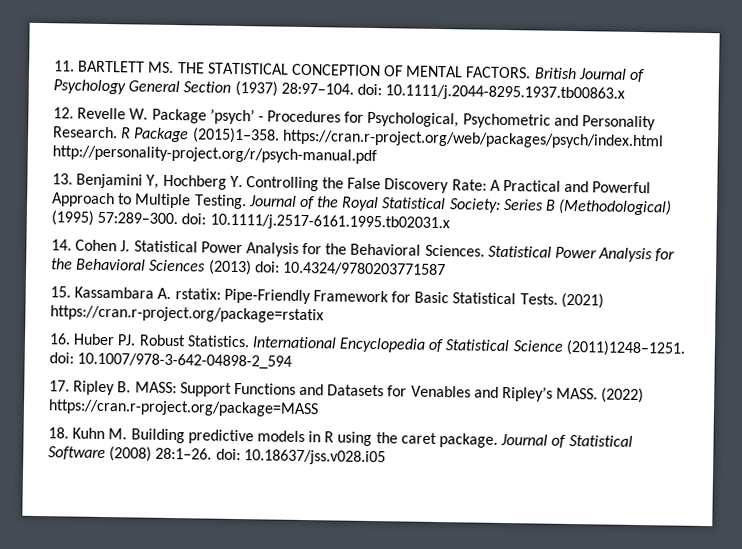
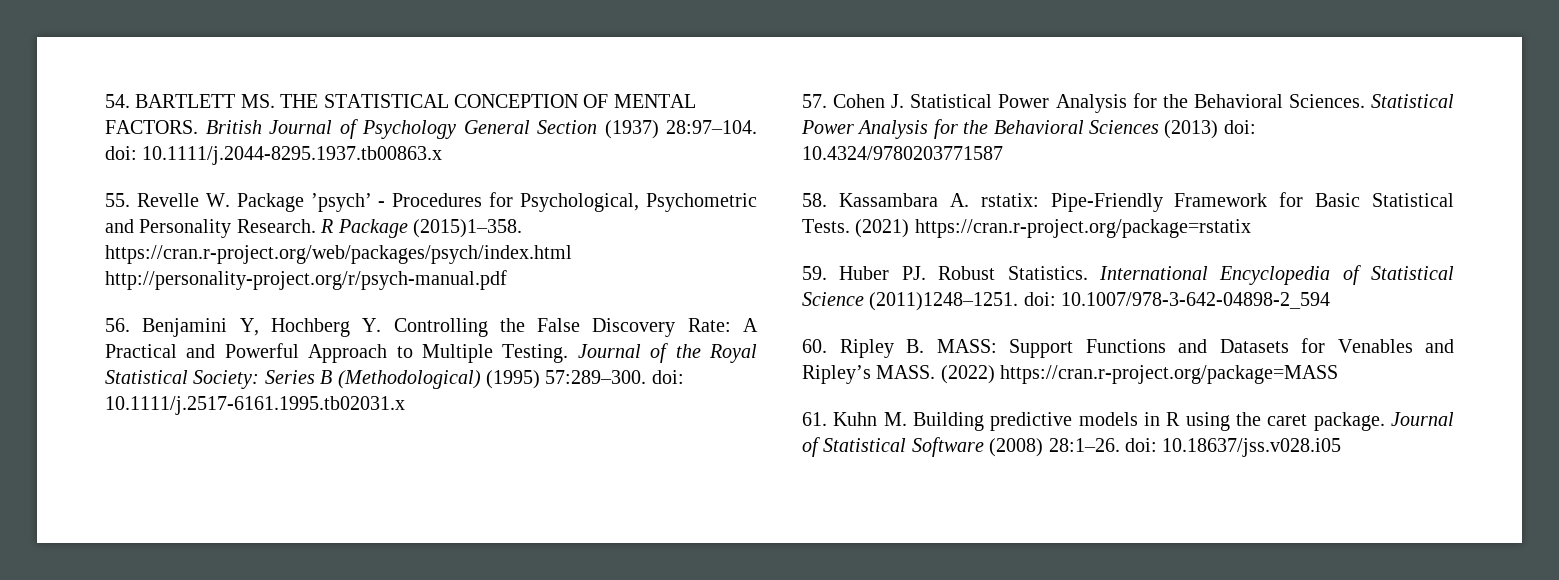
[54,60,75,72] 11. -> [105,94,130,108] 54.
[53,107,74,119] 12. -> [105,193,130,207] 55.
[52,173,73,185] 13. -> [105,318,130,332] 56.
[51,239,72,251] 14. -> [802,94,827,108] 57.
[50,286,71,298] 15. -> [802,193,827,207] 58.
[49,333,71,345] 16. -> [802,266,827,280] 59.
[49,380,70,392] 17. -> [802,339,827,353] 60.
[48,427,69,439] 18. -> [802,412,827,426] 61.

